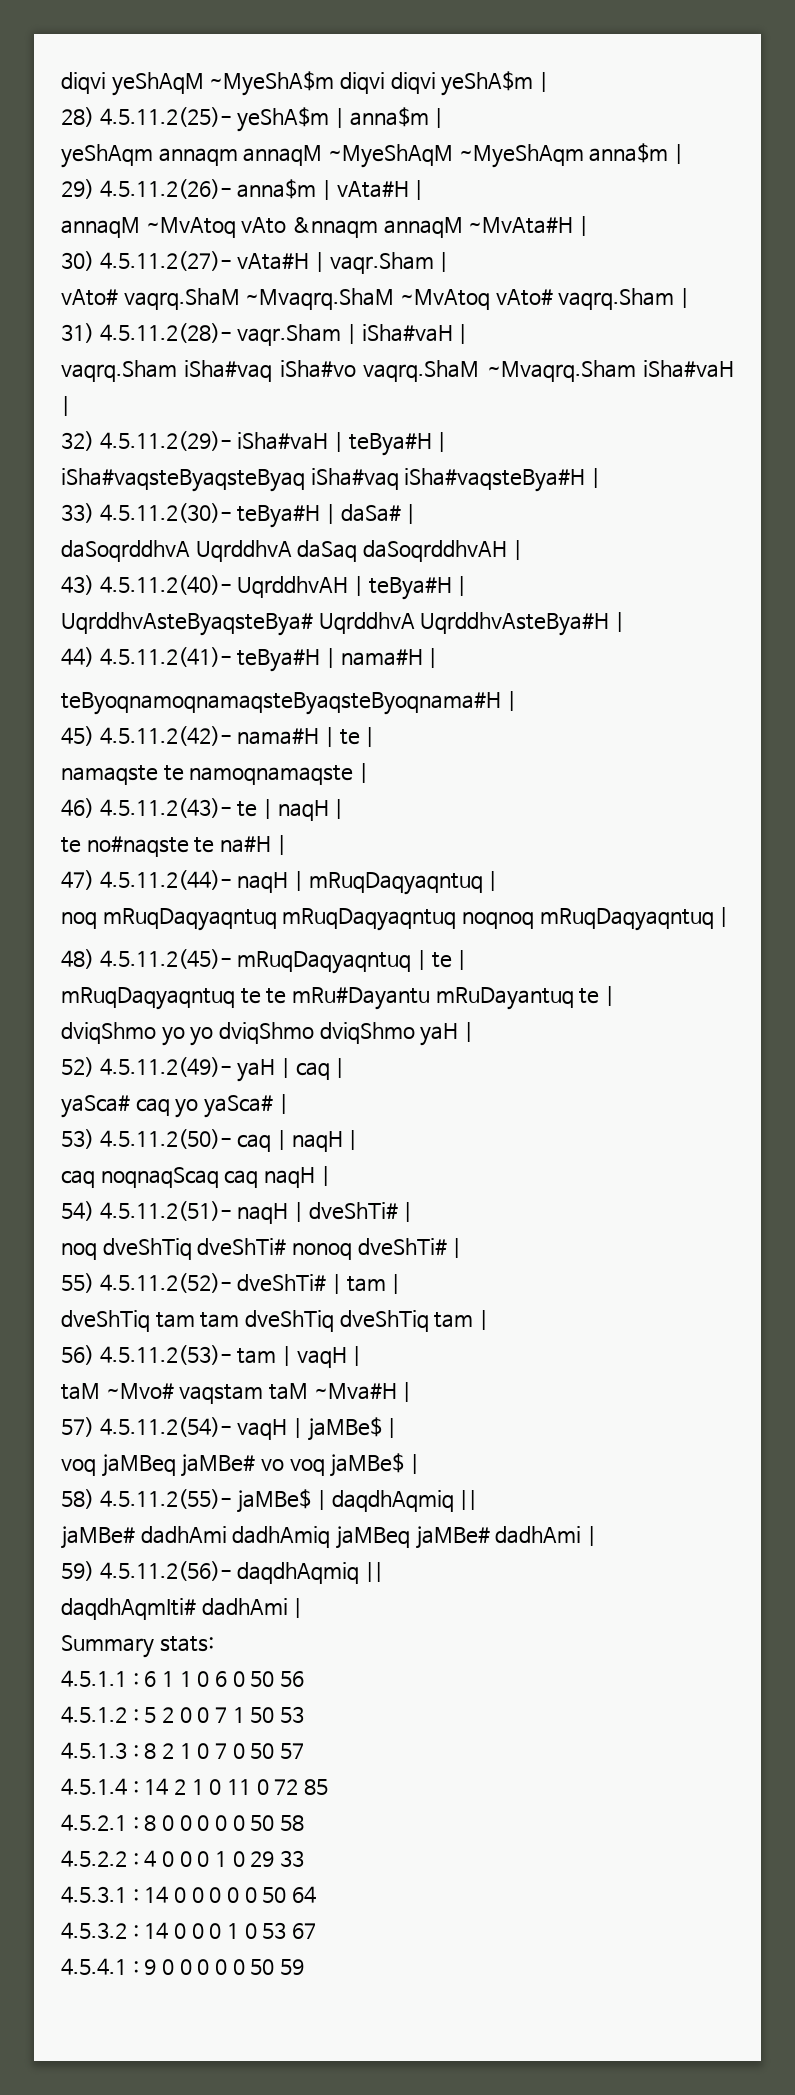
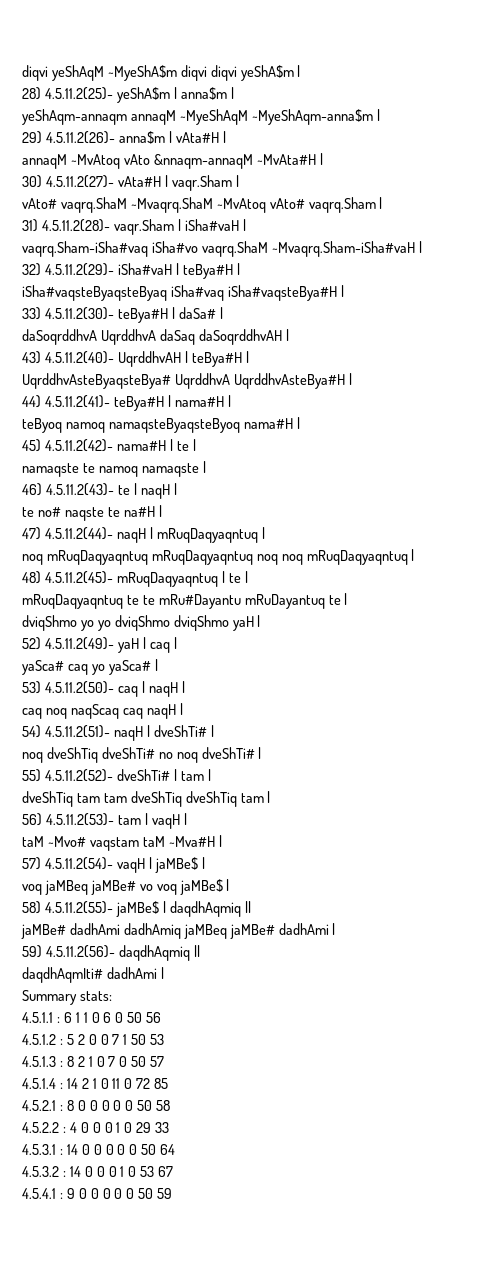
[61,143,669,168] yeShAqm annaqm annaqM ~MyeShAqM ~MyeShAqm anna$m -> [22,109,373,125] yeShAqm-annaqm annaqM ~MyeShAqM ~MyeShAqm-anna$m
[291,217,463,238] &nnaqm annaqM -> [153,154,253,169] &nnaqm-annaqM
[61,360,734,382] vaqrq.Sham iSha#vaq iSha#vo vaqrq.ShaM ~Mvaqrq.Sham iSha#vaH -> [22,241,415,257] vaqrq.Sham-iSha#vaq iSha#vo vaqrq.ShaM ~Mvaqrq.Sham-iSha#vaH
[61,692,501,715] teByoqnamoqnamaqsteByaqsteByoqnama#H -> [22,418,293,433] teByoq namoq namaqsteByaqsteByoq nama#H
[189,765,354,785] namoqnamaqste -> [98,463,199,477] namoq namaqste
[86,836,189,857] no#naqste -> [37,507,104,521] no# naqste
[462,912,535,929] noqnoq -> [256,554,303,565] noq noq
[100,1167,219,1188] noqnaqScaq -> [45,704,119,719] noq naqScaq
[292,1243,353,1260] nonoq -> [158,752,198,763] no noq

